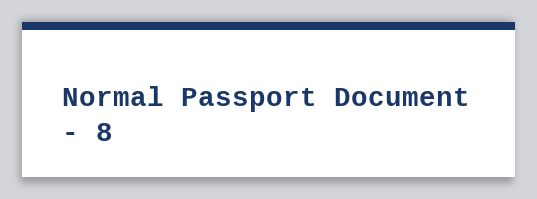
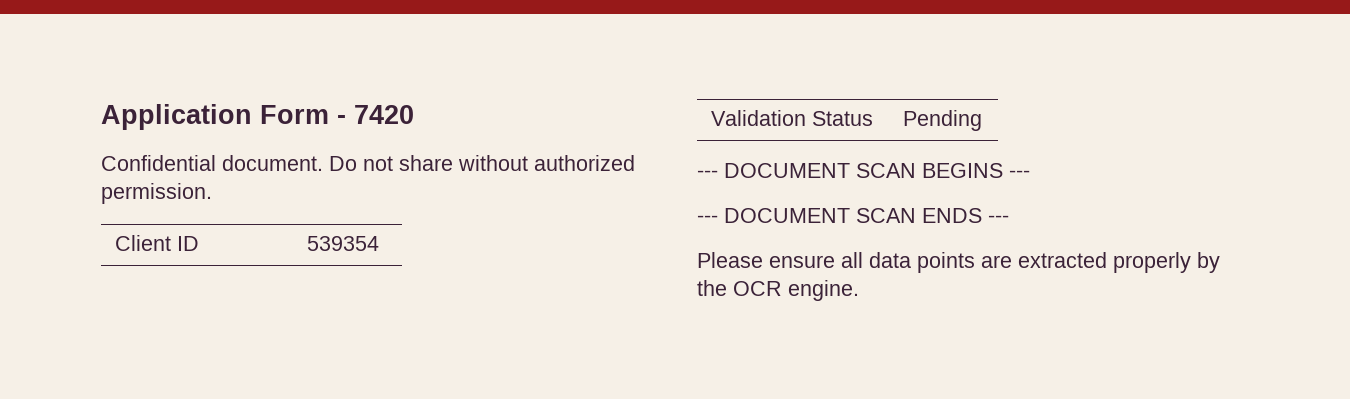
[62,86,470,112] [62,123,113,141] Normal Passport Document - 8 -> [101,104,414,130] [101,155,635,171] [101,183,212,204] [114,235,199,251] [306,236,379,251] [710,110,873,126] [902,110,982,131] [697,163,1030,178] [697,208,1009,223] [697,252,1220,273] [697,280,859,301] Application Form - 7420 // Confidential document. Do not share without authorized permission. // Client ID | 539354 // Validation Status | Pending // --- DOCUMENT SCAN BEGINS --- // --- DOCUMENT SCAN ENDS --- // Please ensure all data points are extracted properly by the OCR engine.

